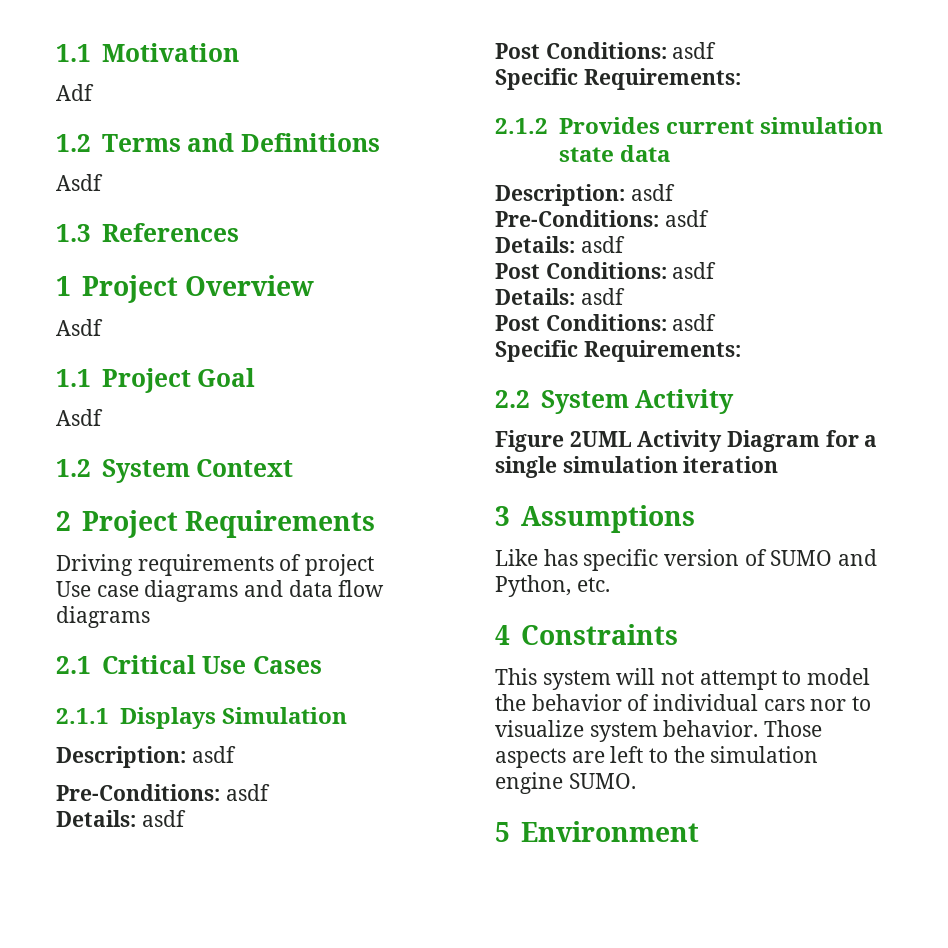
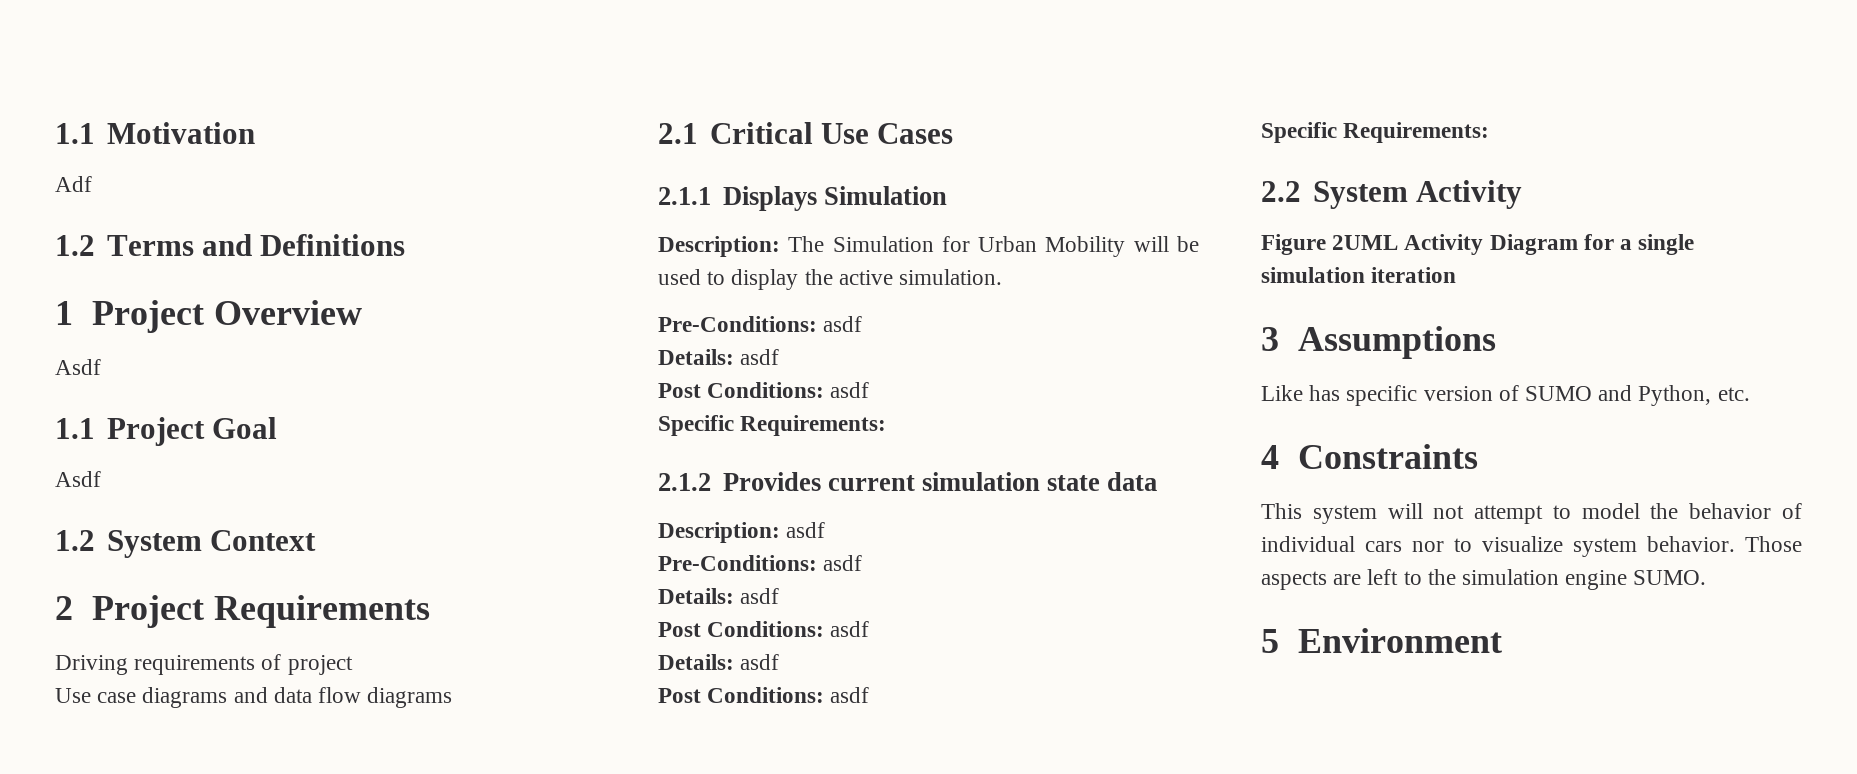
[56,174,103,191] [56,223,239,242] // Asdf // 1.3 References -> (406, 245) none
[191,746,236,763] asdf -> [788,236,1199,257] [658,269,1003,290] The Simulation for Urban Mobility will be used to display the active simulation.

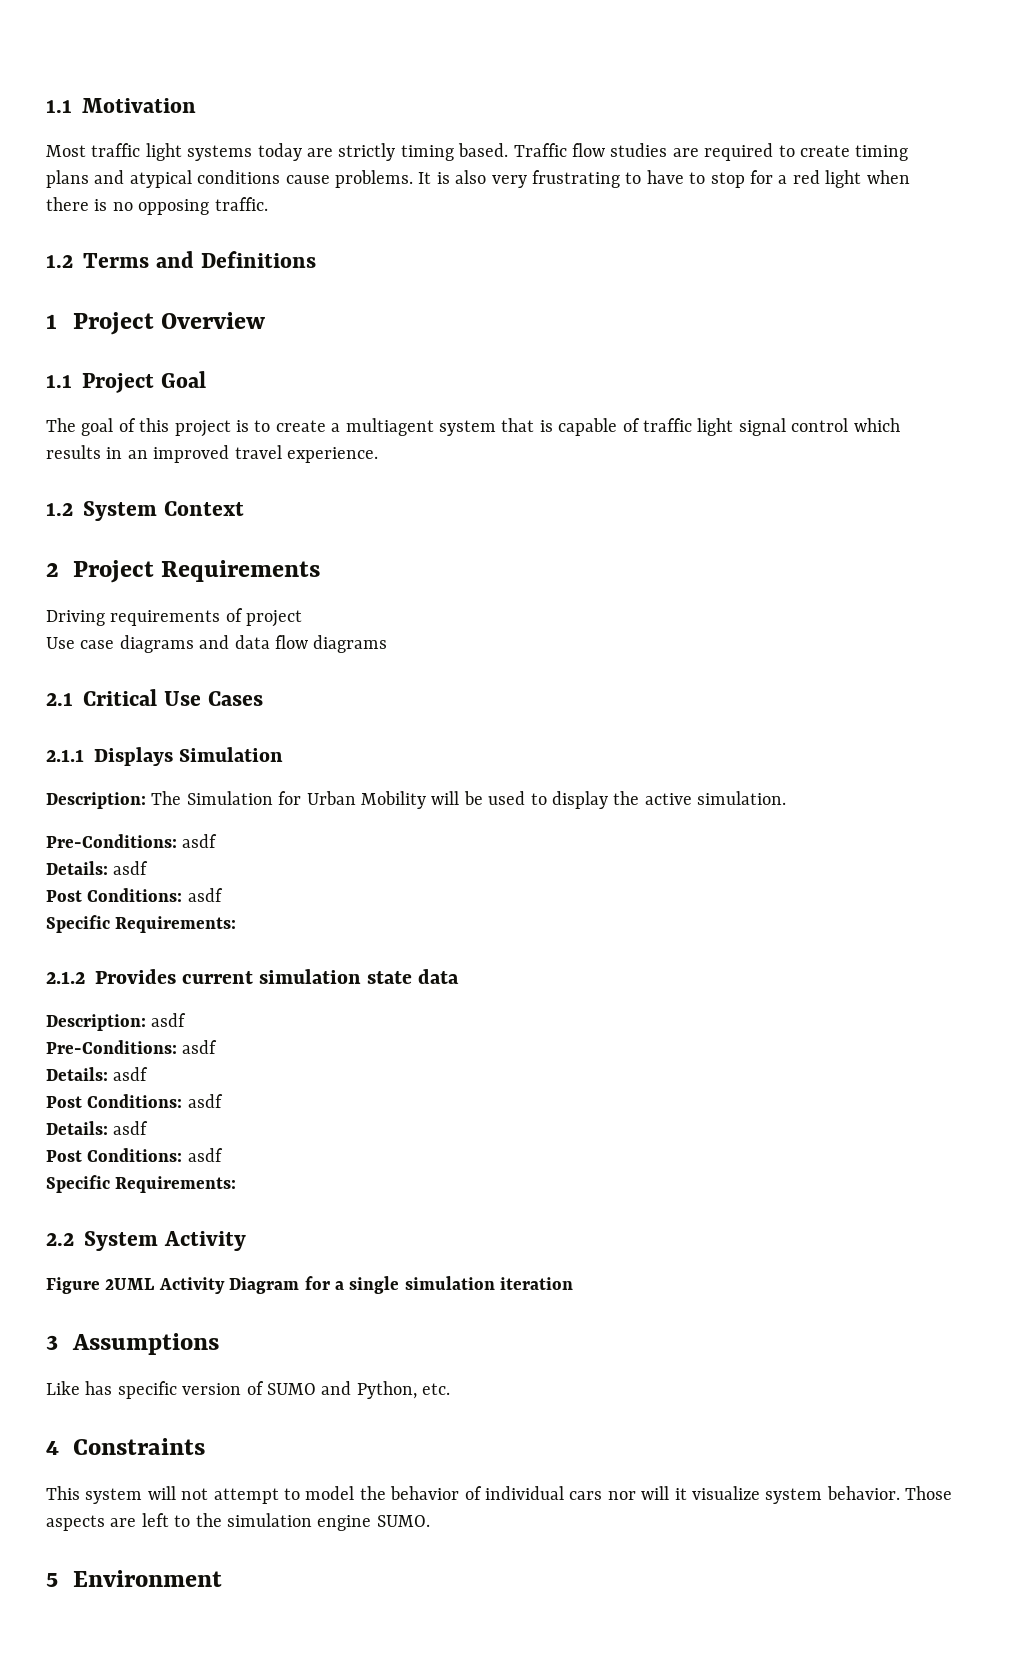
[55,176,92,192] Adf -> [46,143,909,161] [46,170,910,188] [46,197,268,215] Most traffic light systems today are strictly timing based. Traffic flow studies are required to create timing plans and atypical conditions cause problems. It is also very frustrating to have to stop for a red light when there is no opposing traffic.
[55,359,101,375] // Asdf -> (266, 320) none
[55,471,101,487] Asdf -> [46,418,900,437] [46,445,378,463] The goal of this project is to create a multiagent system that is capable of traffic light signal control which results in an improved travel experience.
[1454,538,1472,552] to -> [641,1486,687,1500] will it

